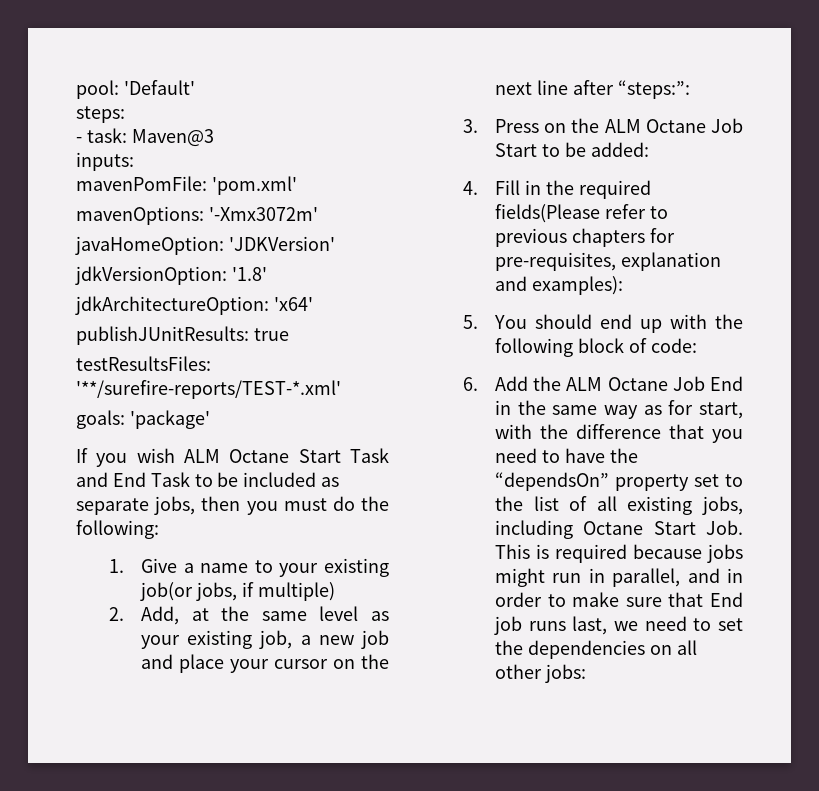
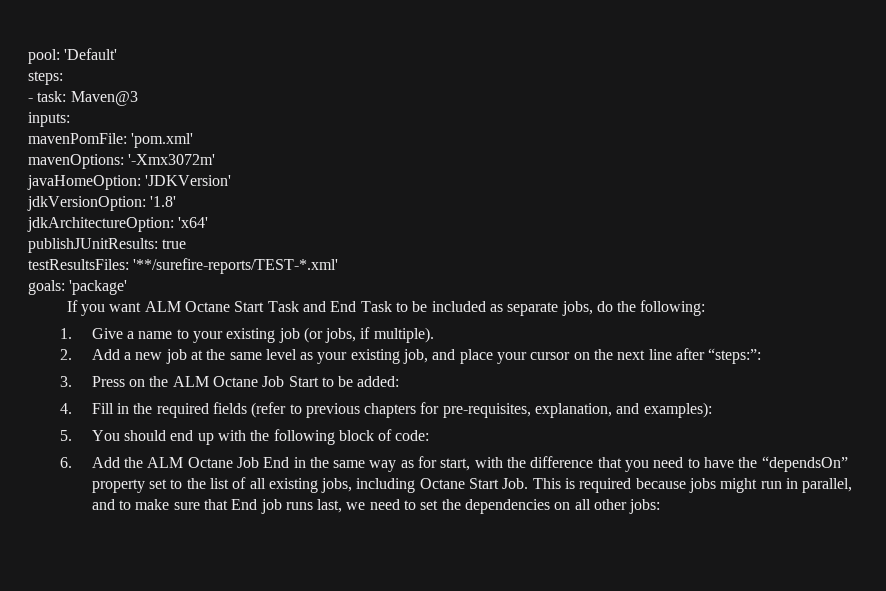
[136,448,175,463] wish -> [109,302,142,312] want
[201,496,327,515] then you must -> (593, 308) none
[139,582,193,601] job(or -> [278,327,323,343] job (or
[257,582,335,601] multiple) -> [373,327,434,343] multiple).
[140,606,179,625] Add, -> [91,349,187,364] Add a new job
[300,630,389,649] a new job -> (429, 356) none
[494,204,646,223] fields(Please refer -> [212,402,287,418] fields (refer
[620,252,721,271] explanation -> [535,403,613,418] explanation,
[727,568,743,583] [494,592,542,607] in order -> (115, 504) none

